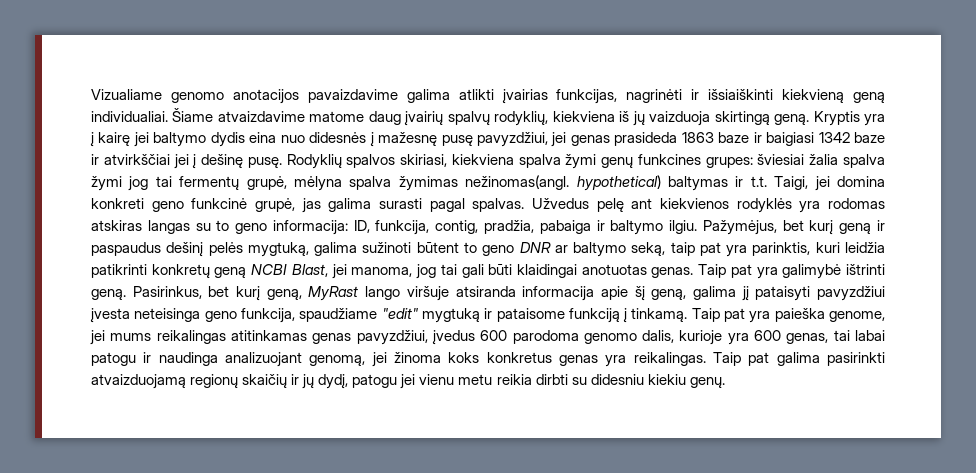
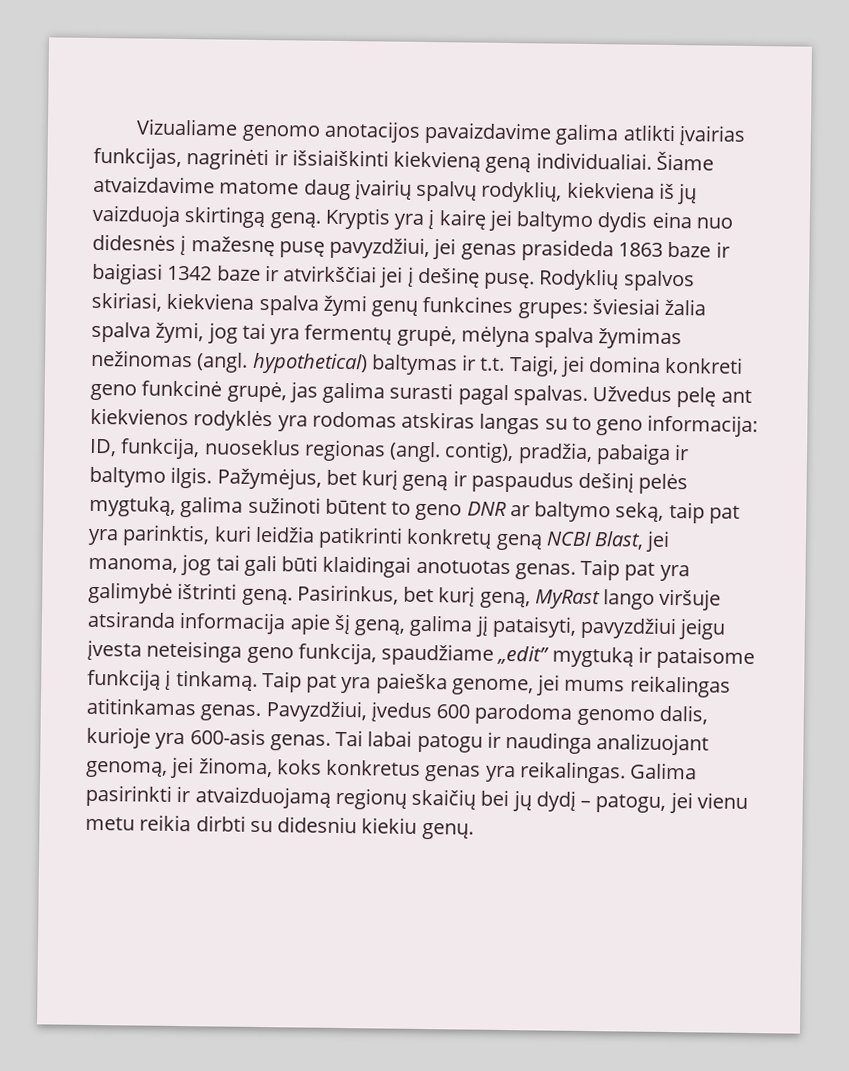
[91,176,172,191] žymi jog tai -> [155,321,301,345] žymi, jog tai yra
[465,175,570,190] nežinomas(angl. -> [91,349,249,373] nežinomas (angl.
[435,220,479,234] contig, -> [203,439,515,464] nuoseklus regionas (angl. contig),
[669,220,698,234] ilgiu. -> [170,466,213,489] ilgis.
[755,286,885,301] pataisyti pavyzdžiui -> [491,615,727,640] pataisyti, pavyzdžiui jeigu
[381,308,418,319] "edit" -> [497,645,550,665] „edit”
[312,330,428,345] genas pavyzdžiui, -> [200,700,367,723] genas. Pavyzdžiui,
[754,330,850,344] 600 genas, tai -> [189,728,364,751] 600-asis genas. Tai
[394,352,441,363] žinoma -> [198,757,273,778] žinoma,
[713,352,886,366] [91,374,398,389] Taip pat galima pasirinkti atvaizduojamą regionų skaičių ir jų dydį, patogu -> [630,762,698,780] [85,784,667,813] Galima pasirinkti ir atvaizduojamą regionų skaičių bei jų dydį – patogu,

